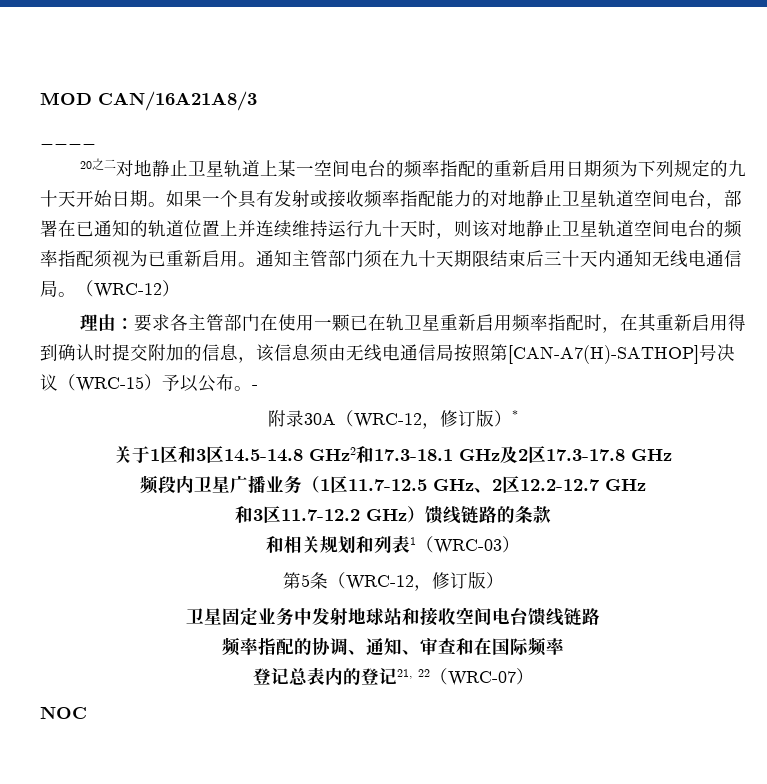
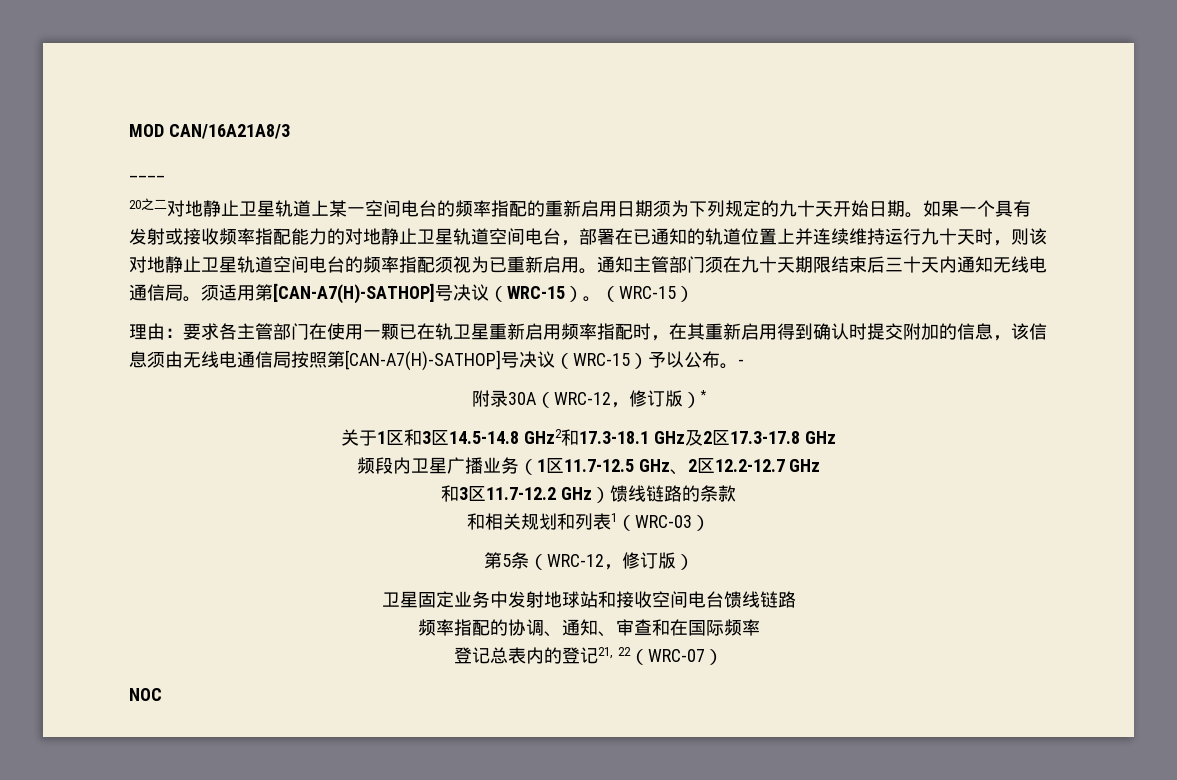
[76,280,162,298] （WRC-12 -> [201,283,676,304] 须适用第[CAN-A7(H)-SATHOP]号决议（WRC-15）。（WRC-15

